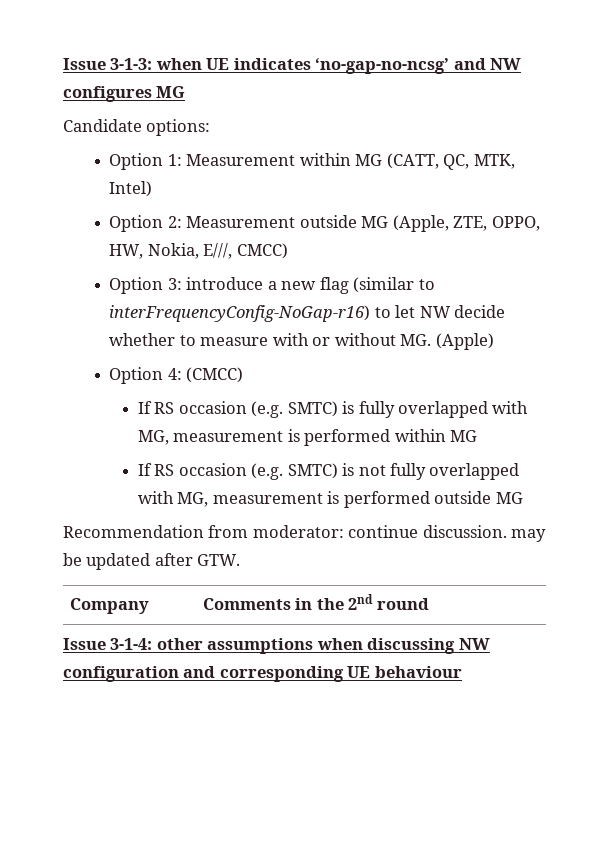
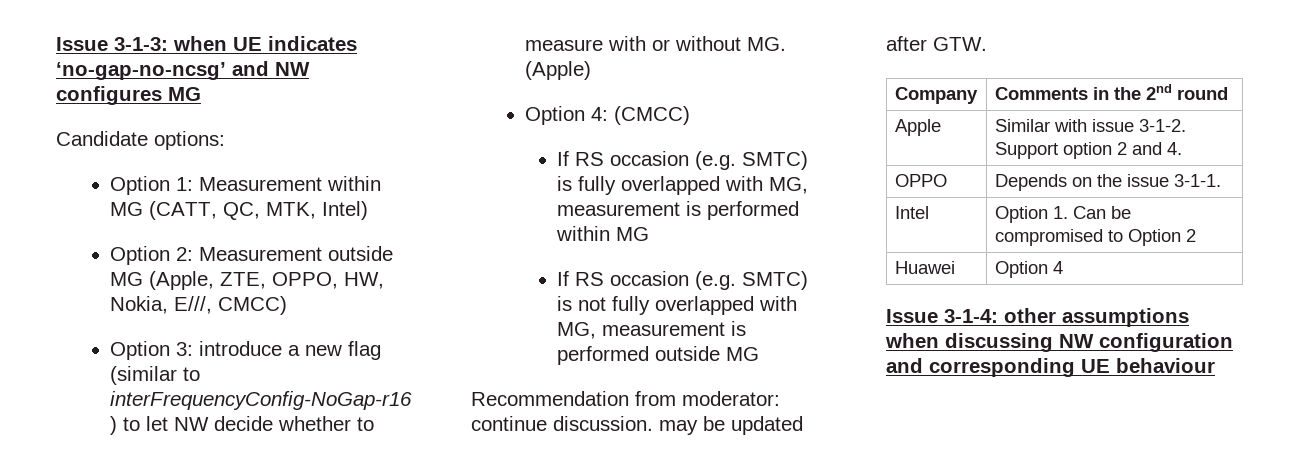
(429, 604) none -> [894,119,941,136] [994,119,1186,132] [994,142,1182,159] [894,174,947,187] [994,174,1221,191] [894,206,929,219] [994,206,1131,223] [994,229,1196,246] [894,261,955,274] [994,261,1063,278] // Apple | Similar with issue 3-1-2. Support option 2 and 4. // OPPO | Depends on the issue 3-1-1. // Intel | Option 1. Can be compromised to Option 2 // Huawei | Option 4

